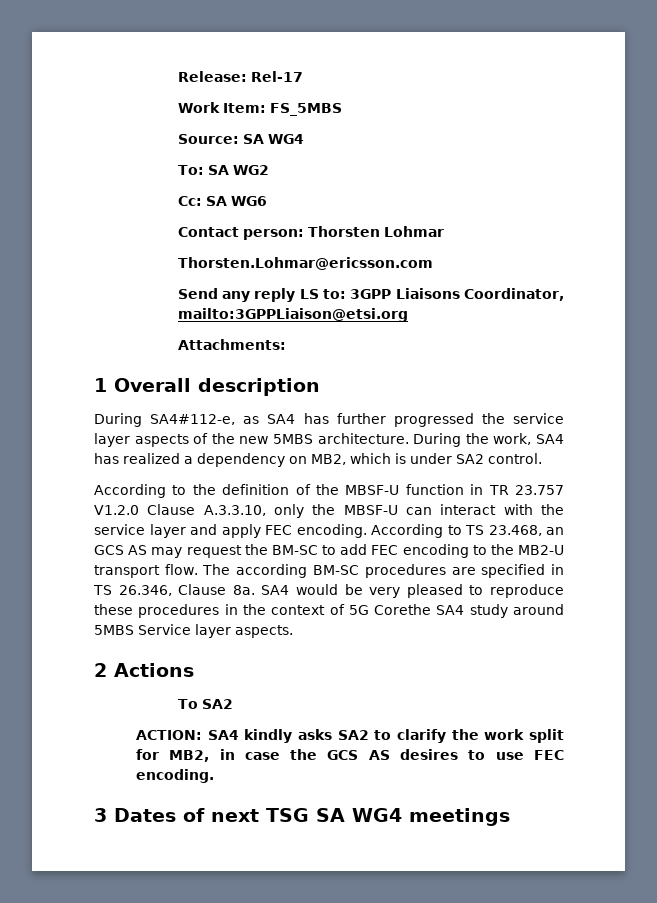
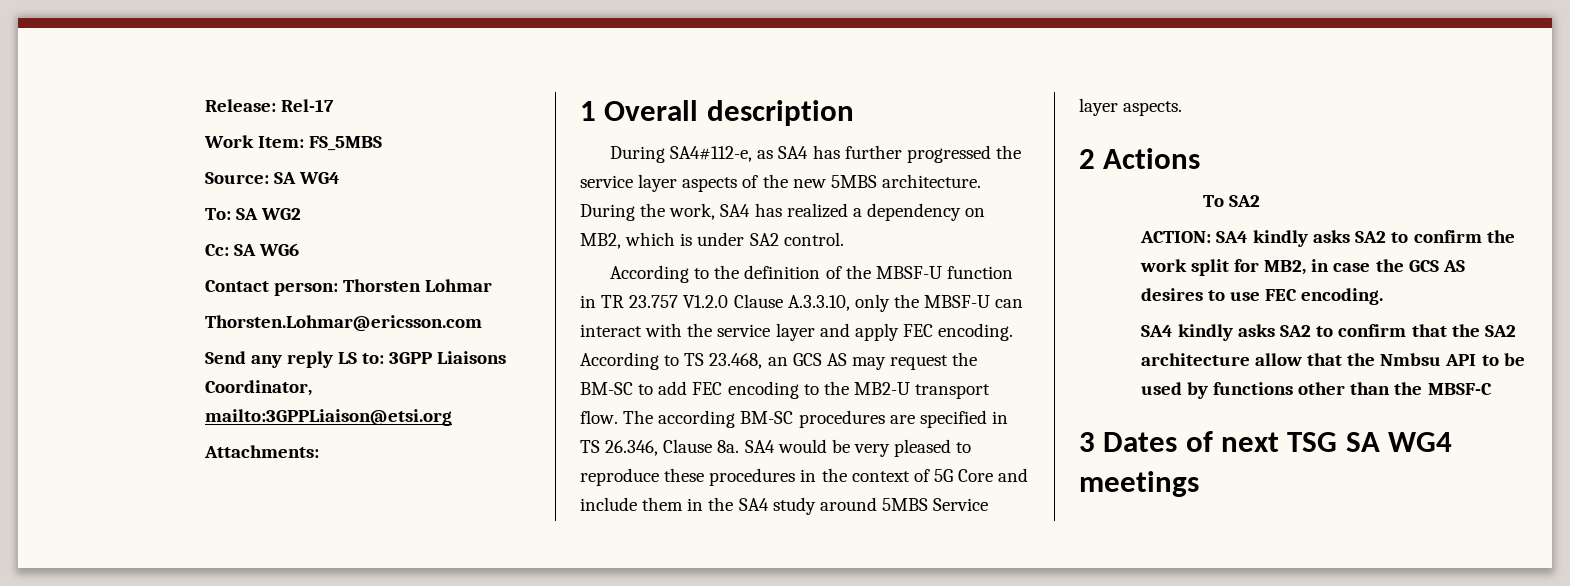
[374,604,432,615] Corethe -> [958,468,1029,482] [580,497,734,511] Core and include them in the
[396,729,446,743] clarify -> [1413,230,1482,243] confirm
(214, 776) none -> [1140,324,1516,341] [1140,353,1525,366] [1140,382,1492,399] // SA4 kindly asks SA2 to confirm that the SA2 architecture allow that the Nmbsu API to be used by functions other than the MBSF-C

